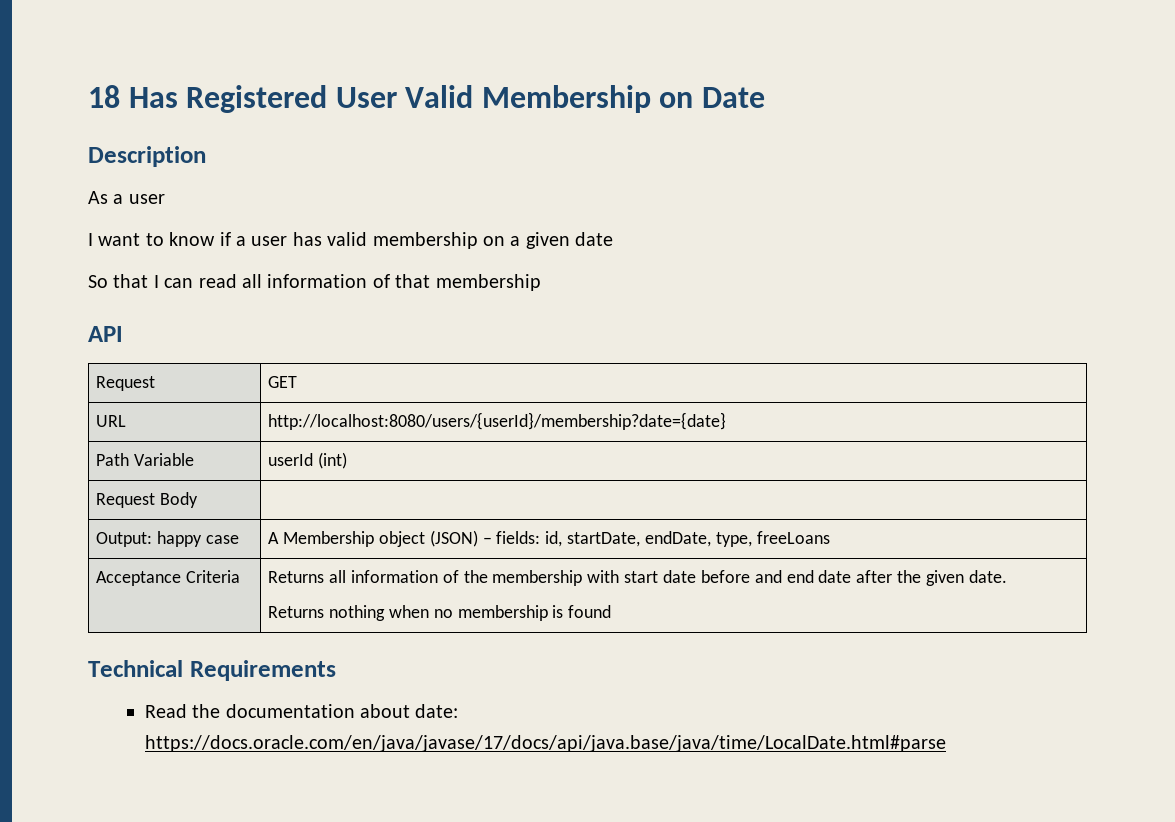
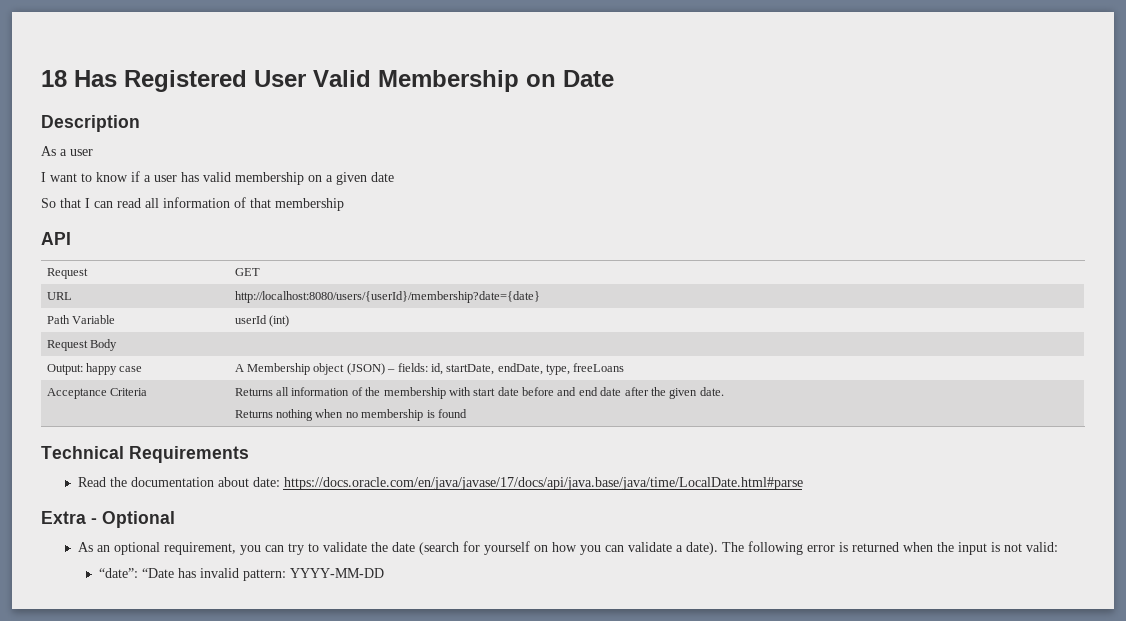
(946, 743) none -> [41,511,175,528] [77,541,1058,555] [98,568,384,581] // Extra - Optional // As an optional requirement, you can try to validate the date (search for yourself on how you can validate a date). The following error is returned when the input is not valid: // “date”: “Date has invalid pattern: YYYY-MM-DD

